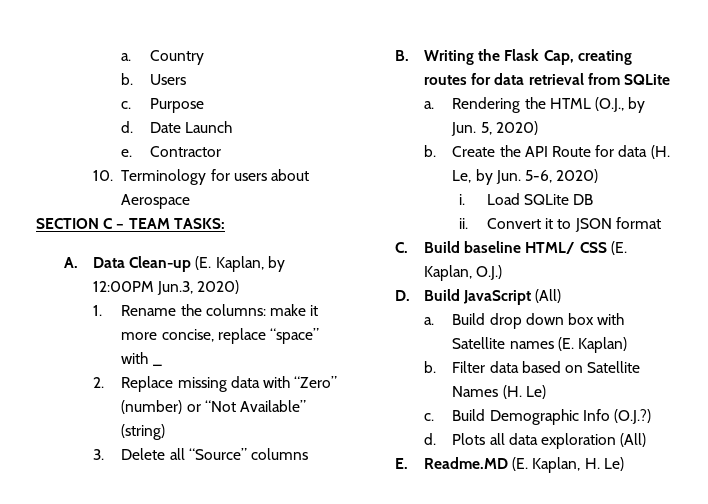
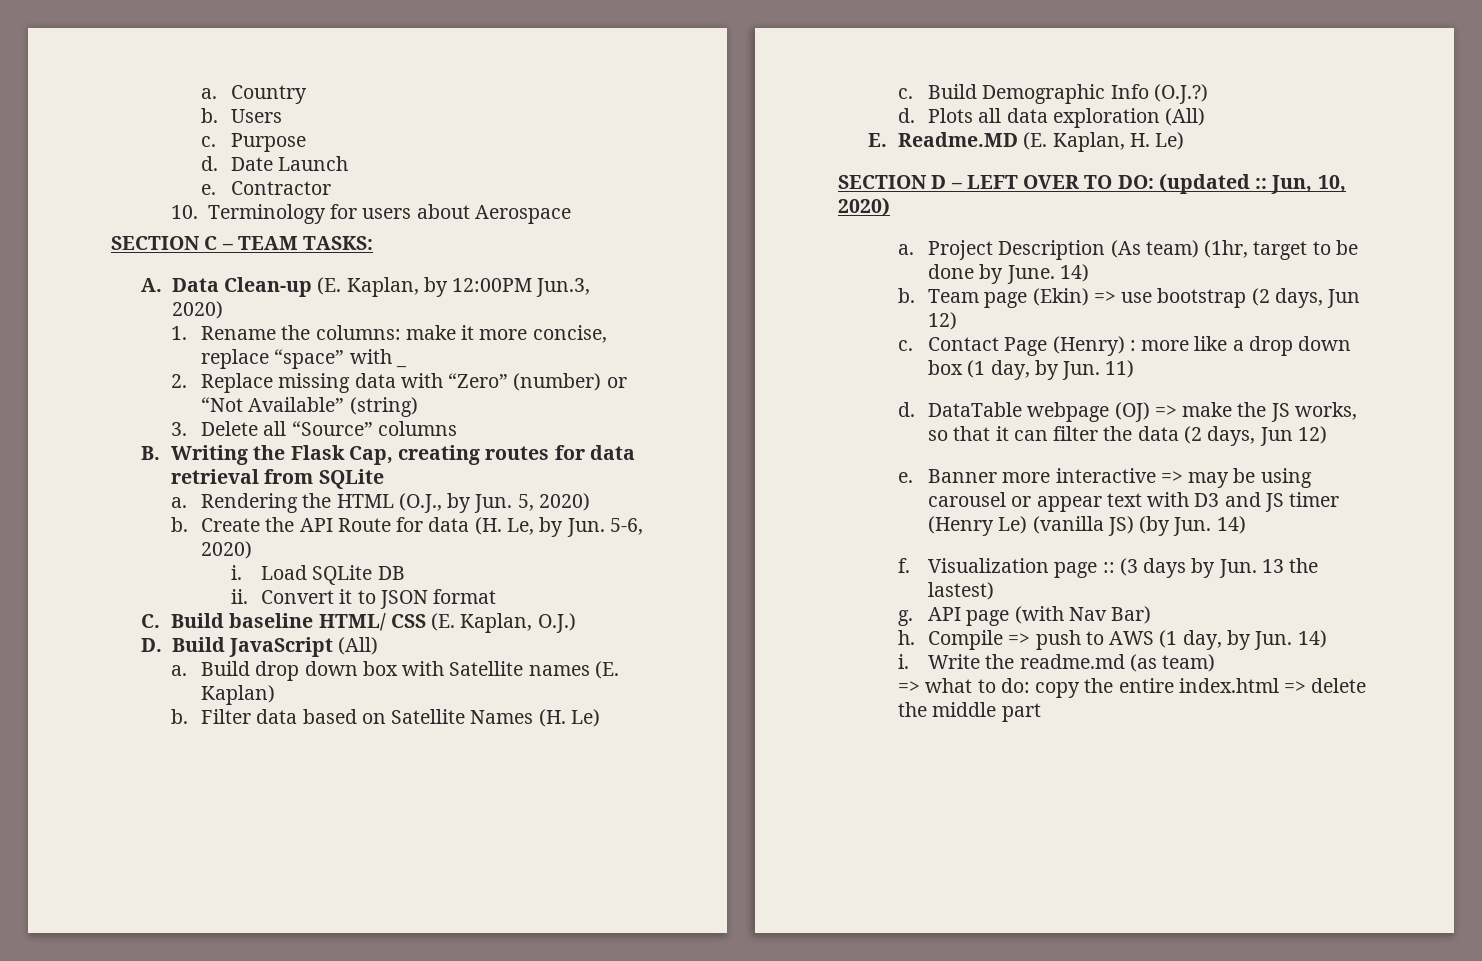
(624, 464) none -> [838,173,1346,194] [838,197,890,216] [898,240,1358,260] [928,264,1089,284] [898,288,1361,308] [928,312,958,330] [898,336,1352,356] [928,360,1135,380] [898,402,1357,422] [928,426,1327,446] [898,468,1312,488] [928,492,1340,512] [928,516,1246,536] [898,558,1319,578] [928,582,995,600] [898,606,1152,626] [898,630,1327,650] [898,654,1216,672] [898,678,1367,698] [898,702,1041,722] // SECTION D – LEFT OVER TO DO: (updated :: Jun, 10, 2020) // a. Project Description (As team) (1hr, target to be done by June. 14) // b. Team page (Ekin) => use bootstrap (2 days, Jun 12) // c. Contact Page (Henry) : more like a drop down box (1 day, by Jun. 11) // d. DataTable webpage (OJ) => make the JS works, so that it can filter the data (2 days, Jun 12) // e. Banner more interactive => may be using carousel or appear text with D3 and JS timer (Henry Le) (vanilla JS) (by Jun. 14) // f. Visualization page :: (3 days by Jun. 13 the lastest) // g. API page (with Nav Bar) // h. Compile => push to AWS (1 day, by Jun. 14) // i. Write the readme.md (as team) // => what to do: copy the entire index.html => delete the middle part

